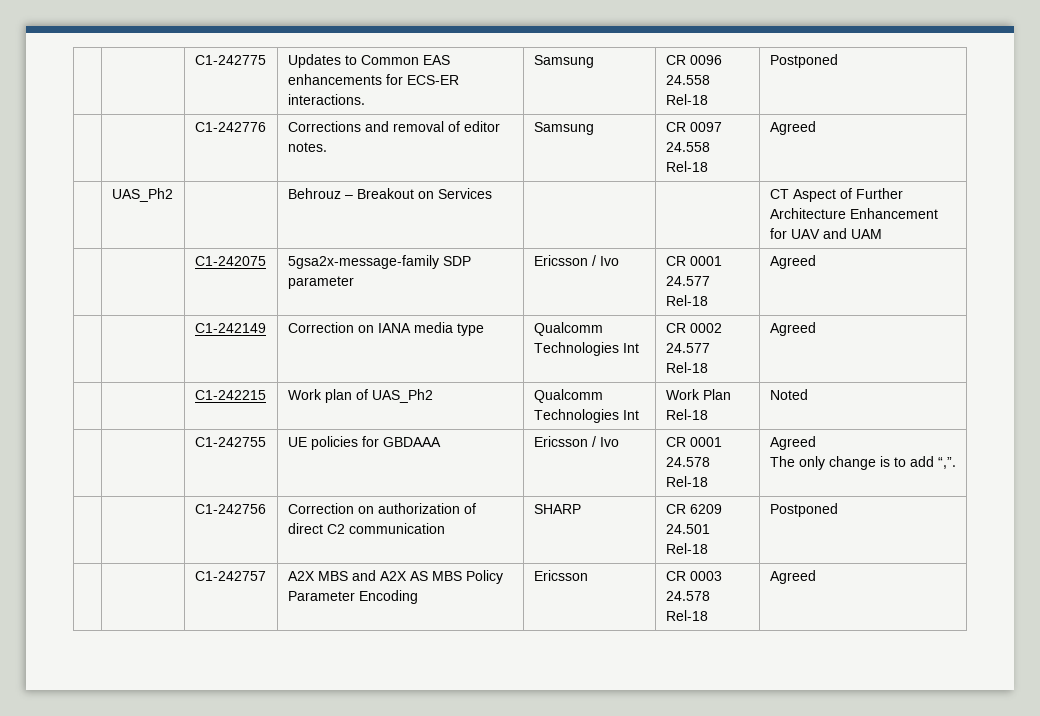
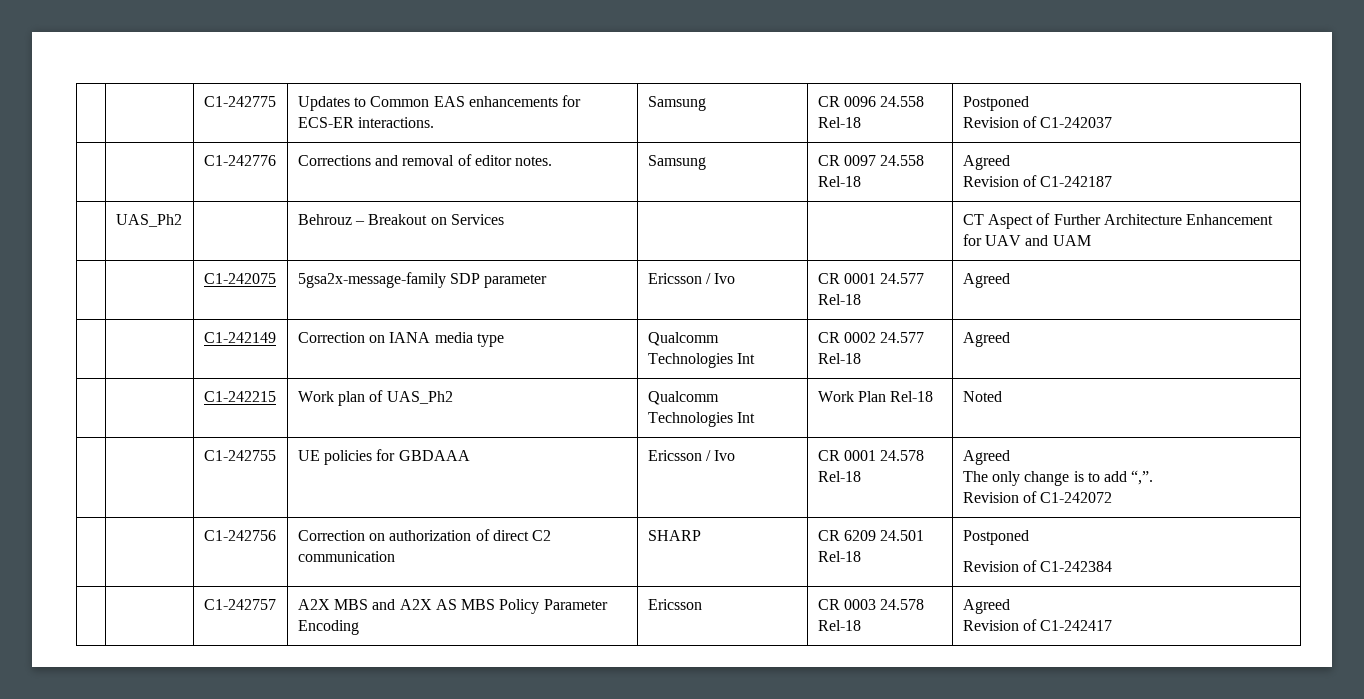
(838, 61) none -> [962,116,1113,128] // Revision of C1-242037
(816, 128) none -> [962,175,1113,187] // Revision of C1-242187
(956, 463) none -> [962,491,1113,503] // Revision of C1-242072
(838, 510) none -> [962,560,1113,572] // Revision of C1-242384
(816, 577) none -> [962,619,1113,631] // Revision of C1-242417

